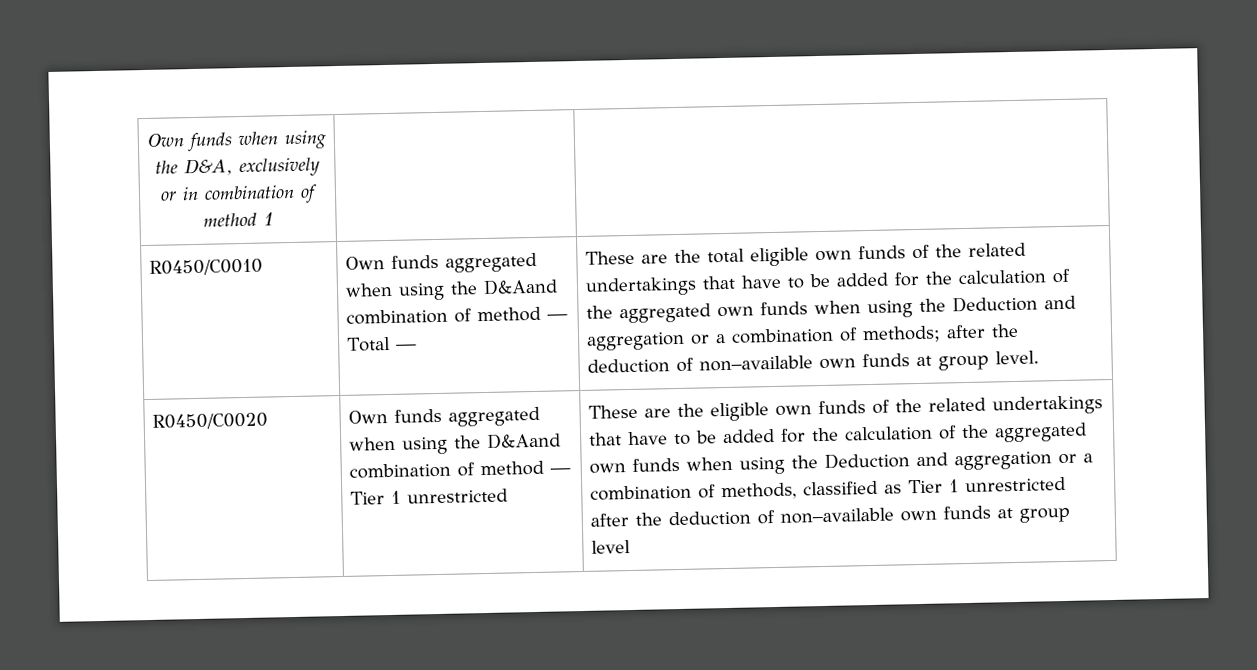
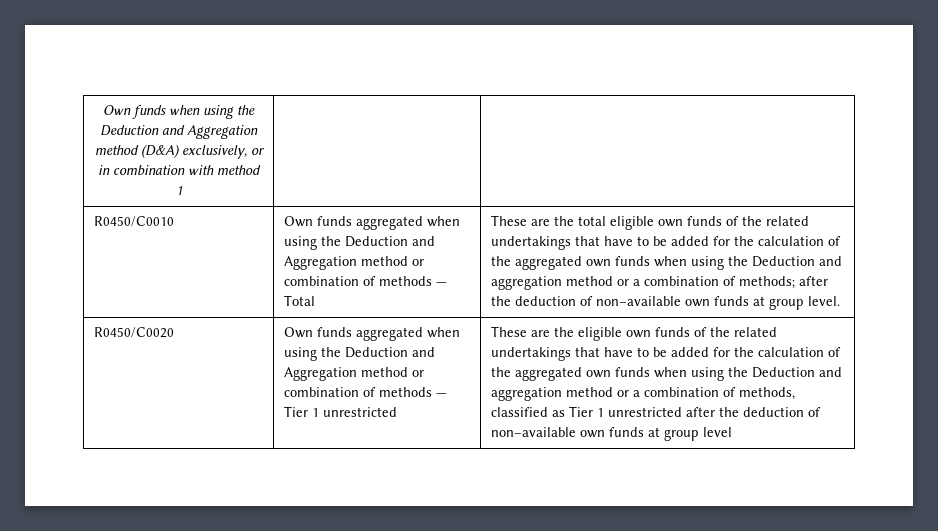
[183,157,320,178] D&A, exclusively -> [100,125,258,139] [94,144,247,159] Deduction and Aggregation method (D&A) exclusively,
[300,184,318,203] of -> [188,165,214,175] with
[483,278,559,295] [346,306,542,325] D&Aand combination of method -> [344,236,435,247] [283,256,424,270] [283,276,432,286] Deduction and Aggregation method or combination of methods
[396,344,418,350] — -> (315, 300) none
(686, 341) none -> [565,276,613,286] method
[487,432,562,449] [349,460,545,479] D&Aand combination of method -> [344,347,435,358] [283,367,424,381] [283,387,432,397] Deduction and Aggregation method or combination of methods
(1053, 461) none -> [565,387,613,397] method

